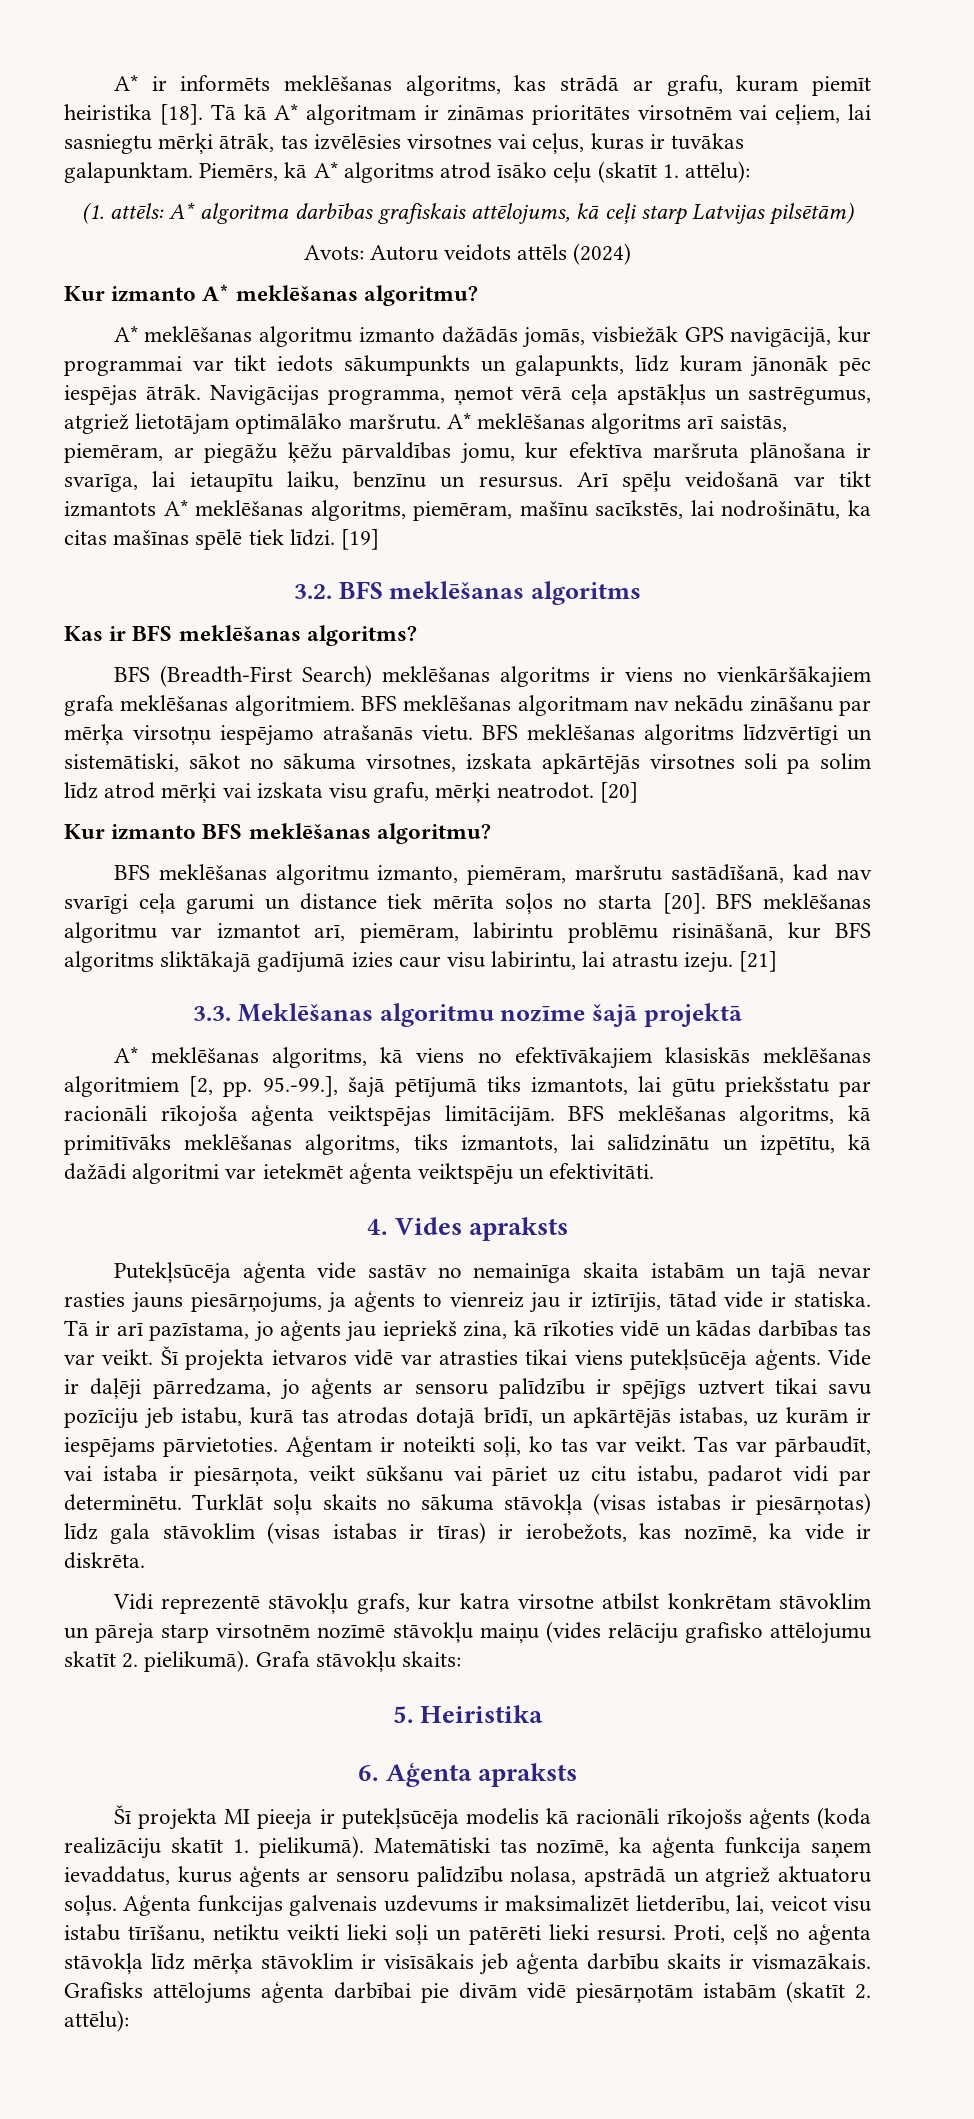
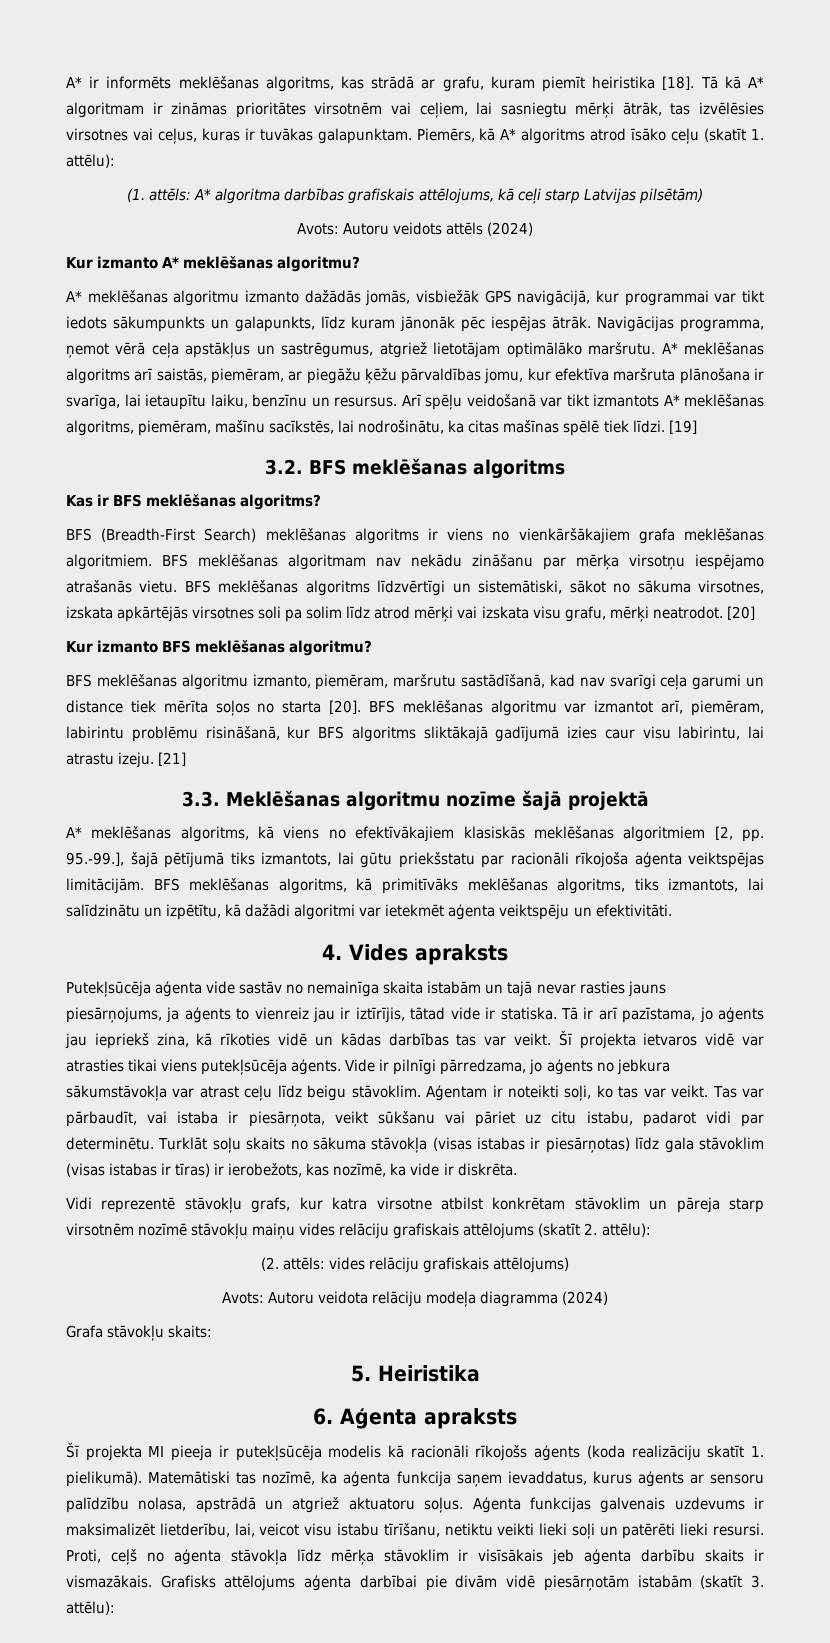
[90,1378,142,1400] daļēji -> [393,1059,437,1075] pilnīgi
[383,1378,871,1400] [64,1407,872,1429] [64,1437,278,1458] ar sensoru palīdzību ir spējīgs uztvert tikai savu pozīciju jeb istabu, kurā tas atrodas dotajā brīdī, un apkārtējās istabas, uz kurām ir iespējams pārvietoties. -> [596,1059,670,1075] [66,1085,421,1101] no jebkura sākumstāvokļa var atrast ceļu līdz beigu stāvoklim.
[545,1621,872,1644] [64,1650,250,1672] (vides relāciju grafisko attēlojumu skatīt 2. pielikumā). -> [299,1223,651,1239] [260,1257,570,1273] [221,1291,609,1307] vides relāciju grafiskais attēlojums (skatīt 2. attēlu): // (2. attēls: vides relāciju grafiskais attēlojums) // Avots: Autoru veidota relāciju modeļa diagramma (2024) //
[855,1984,871,1999] 2. -> [751,1575,765,1588] 3.

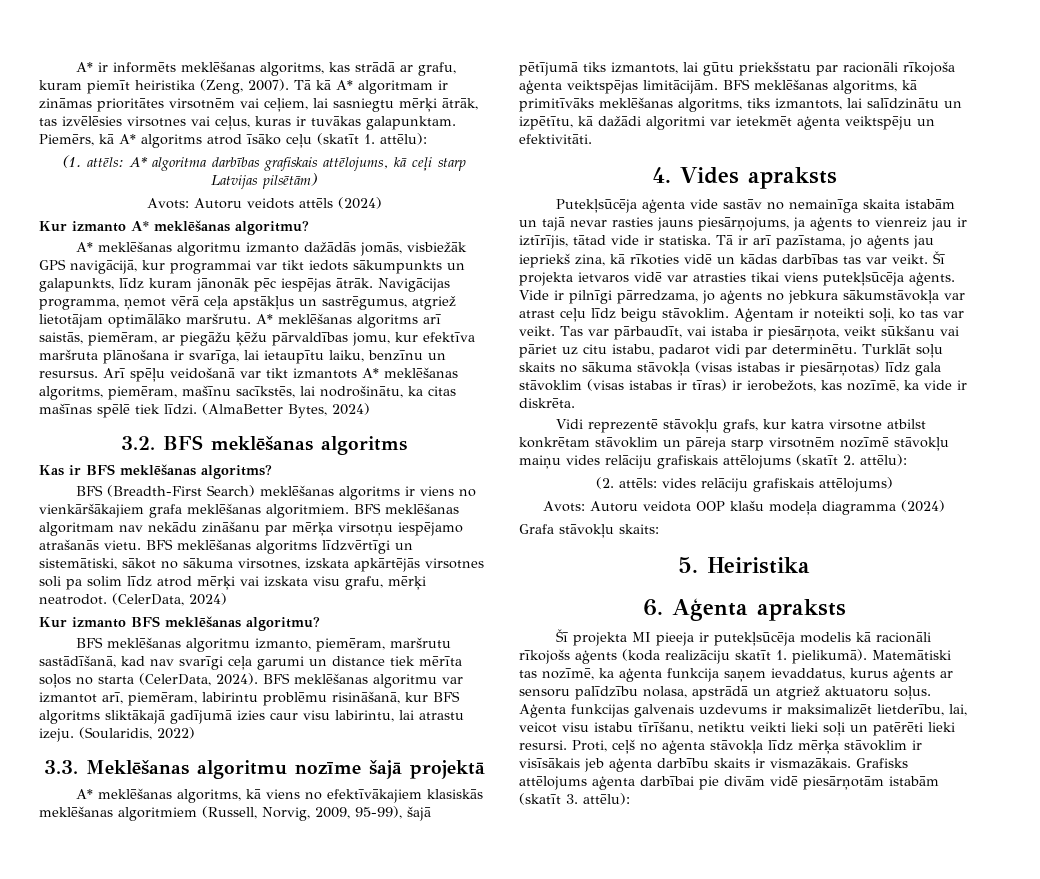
[662,76,695,90] [18]. -> [200,79,289,94] (Zeng, 2007).
[668,420,697,434] [19] -> [202,403,370,418] (AlmaBetter Bytes, 2024)
[726,606,755,620] [20] -> [112,593,227,606] (CelerData, 2024)
[329,700,362,714] [20]. -> [139,673,258,686] (CelerData, 2024).
[158,752,187,766] [21] -> [79,727,195,740] (Soularidis, 2022)
[714,826,765,842] [66,852,124,866] [2, pp. 95.-99.], -> [202,806,402,821] (Russell, Norvig, 2009, 95-99),
[371,1291,422,1307] relāciju -> [695,500,764,511] OOP klašu

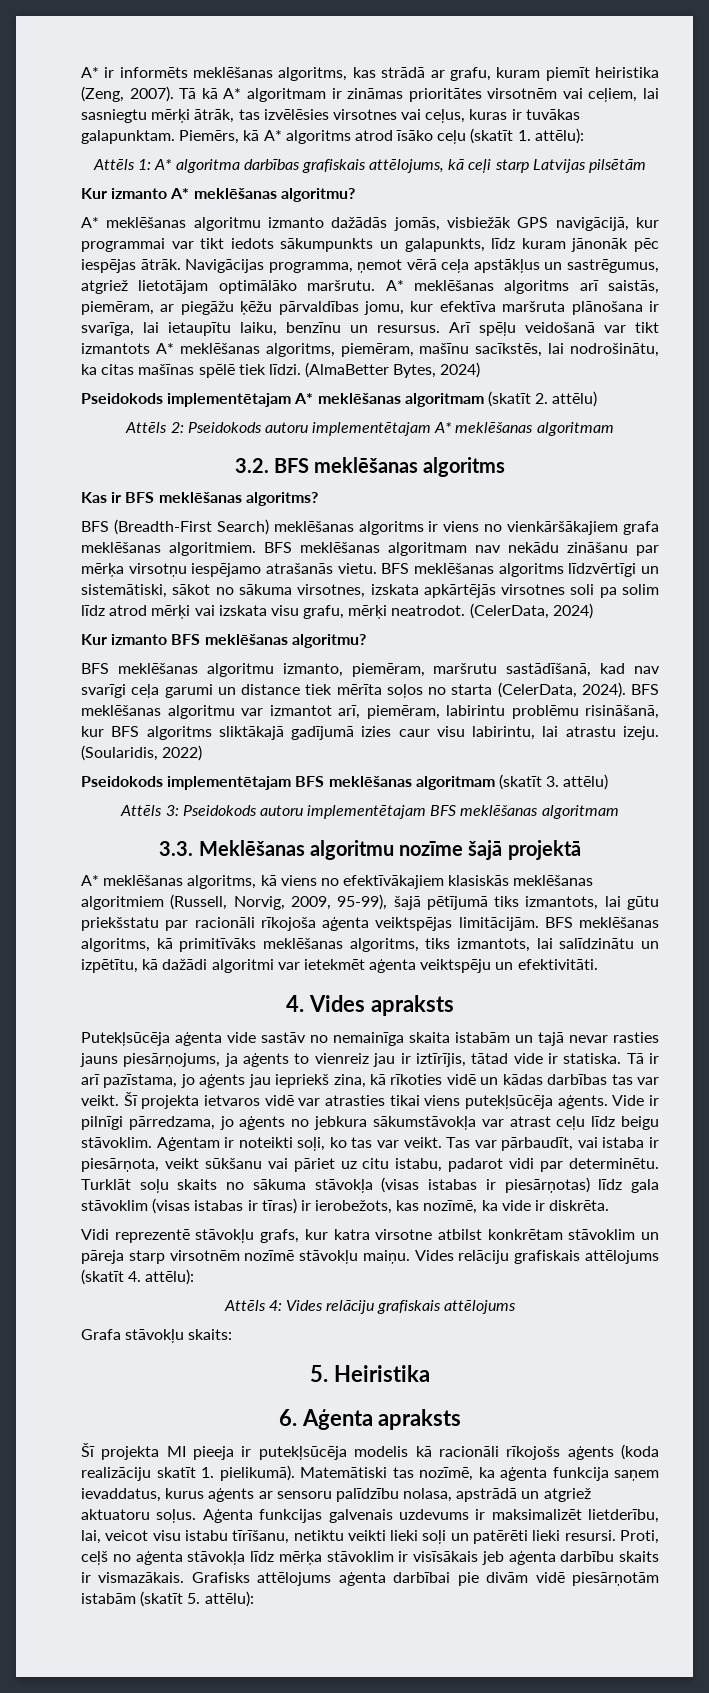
[62,155,124,168] (1. attēls: -> [92,159,152,170] Attēls 1:
[262,173,317,189] [146,197,382,209] pilsētām) // Avots: Autoru veidots attēls (2024) -> [589,159,647,173] pilsētām
(370, 409) none -> [81,391,598,407] [125,422,614,436] // Pseidokods implementētajam A* meklēšanas algoritmam (skatīt 2. attēlu) // Attēls 2: Pseidokods autoru implementētajam A* meklēšanas algoritmam
(195, 733) none -> [81,774,609,790] [120,805,619,819] // Pseidokods implementētajam BFS meklēšanas algoritmam (skatīt 3. attēlu) // Attēls 3: Pseidokods autoru implementētajam BFS meklēšanas algoritmam
[519,455,600,469] maiņu vides -> [362,1250,454,1264] maiņu. Vides
[843,454,907,466] [595,477,893,492] [543,500,945,515] 2. attēlu): // (2. attēls: vides relāciju grafiskais attēlojums) // Avots: Autoru veidota OOP klašu modeļa diagramma (2024) -> [128,1269,195,1285] [223,1300,517,1314] 4. attēlu): // Attēls 4: Vides relāciju grafiskais attēlojums
[566,794,578,804] 3. -> [187,1593,201,1604] 5.

